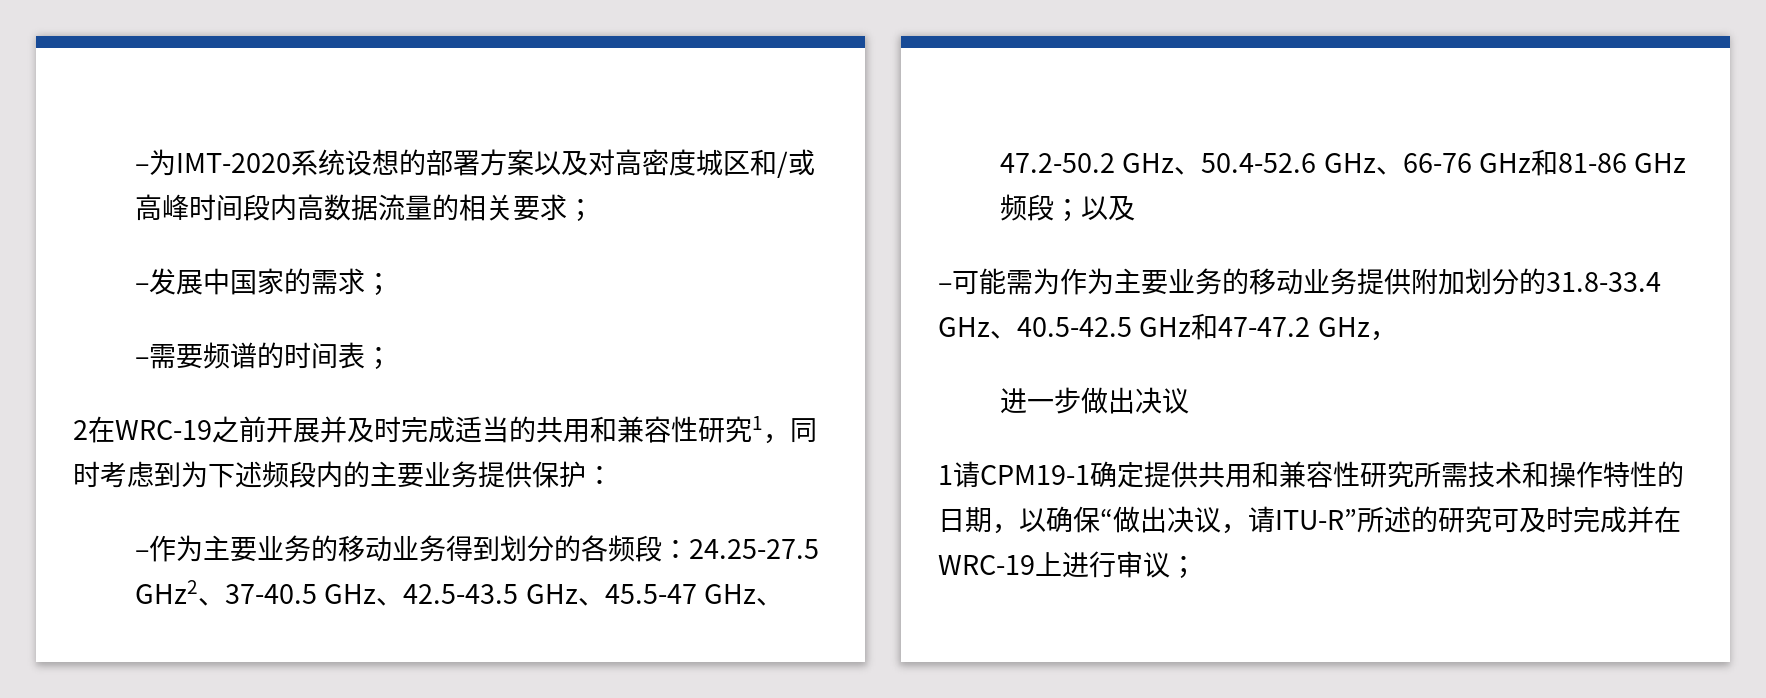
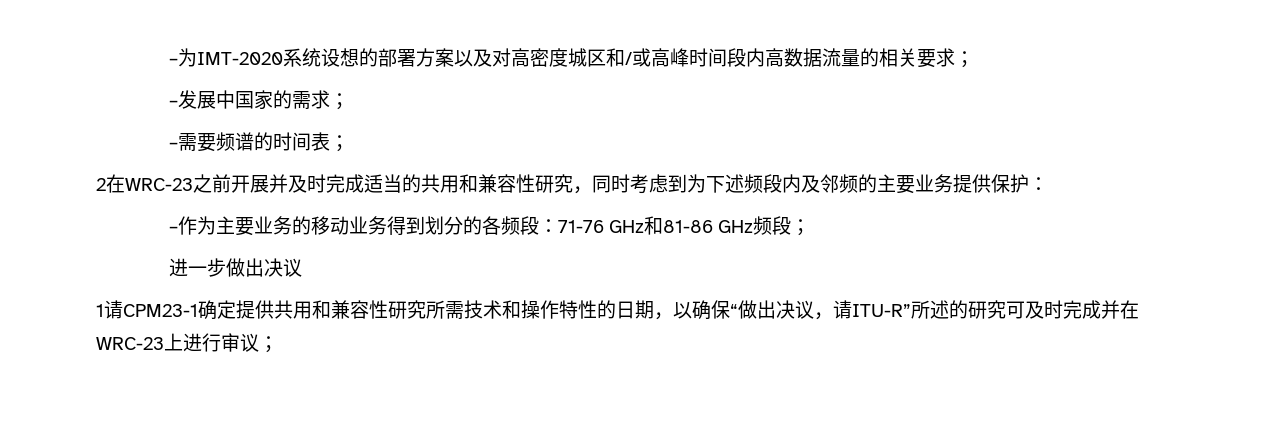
[115,420,212,440] WRC-19 -> [125,178,193,191] WRC-23
[752,416,763,430] 1 -> (573, 183) none
(343, 474) none -> [801,174,858,193] 及邻频
[688,539,819,559] [134,580,783,606] [999,153,1472,175] 24.25-27.5 GHz2、37-40.5 GHz、42.5-43.5 GHz、45.5-47 GHz、47.2-50.2 GHz、50.4-52.6 GHz、66-76 -> [557,220,604,233] 71-76
[1080,195,1135,221] [938,268,1661,295] [938,313,1397,341] 以及 // –可能需为作为主要业务的移动业务提供附加划分的31.8-33.4 GHz、40.5-42.5 GHz和47-47.2 GHz， -> (811, 227) none
[980,465,1090,485] CPM19-1 -> [123,304,198,317] CPM23-1
[938,555,1035,575] WRC-19 -> [96,337,164,350] WRC-23

